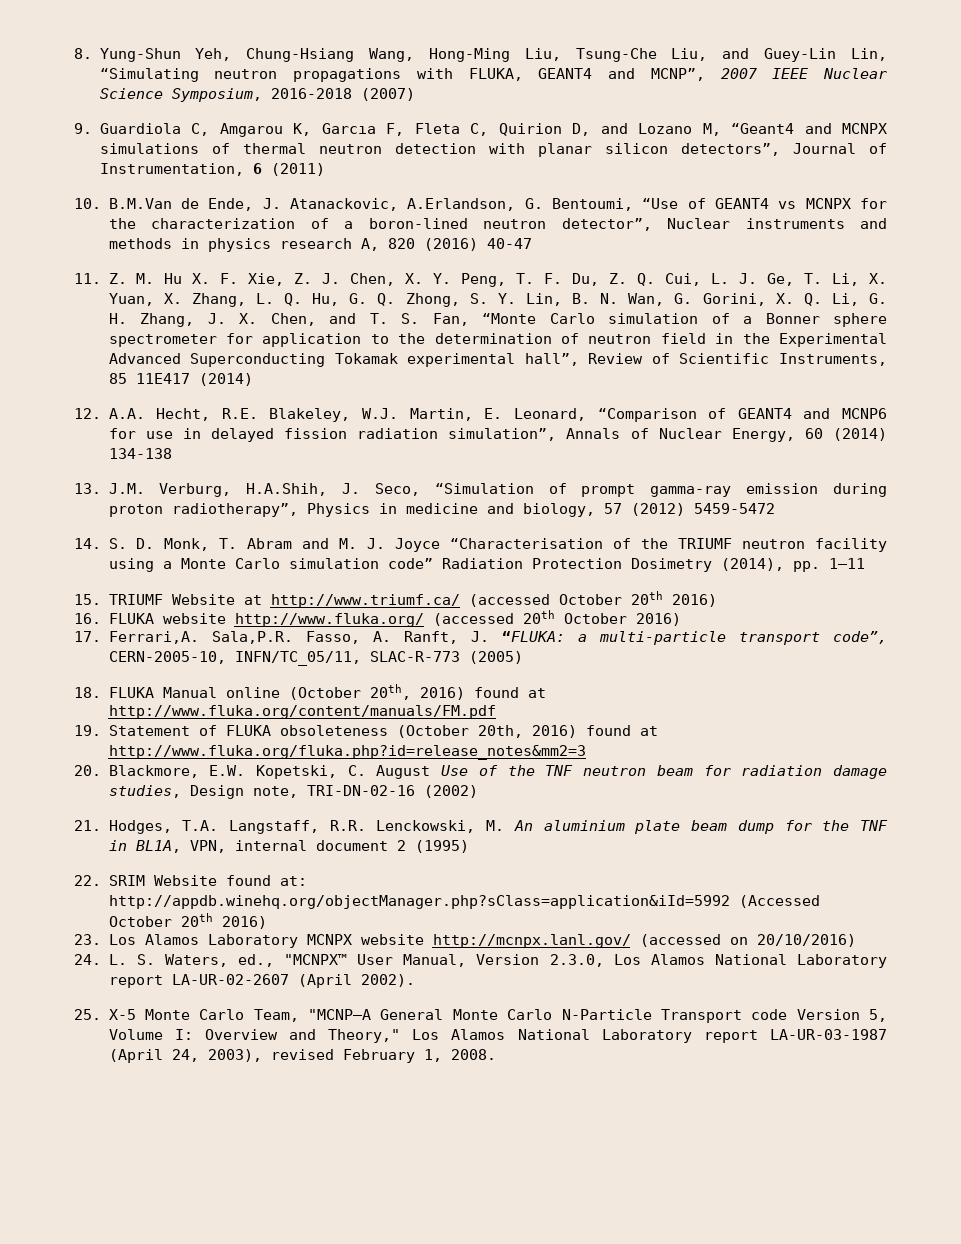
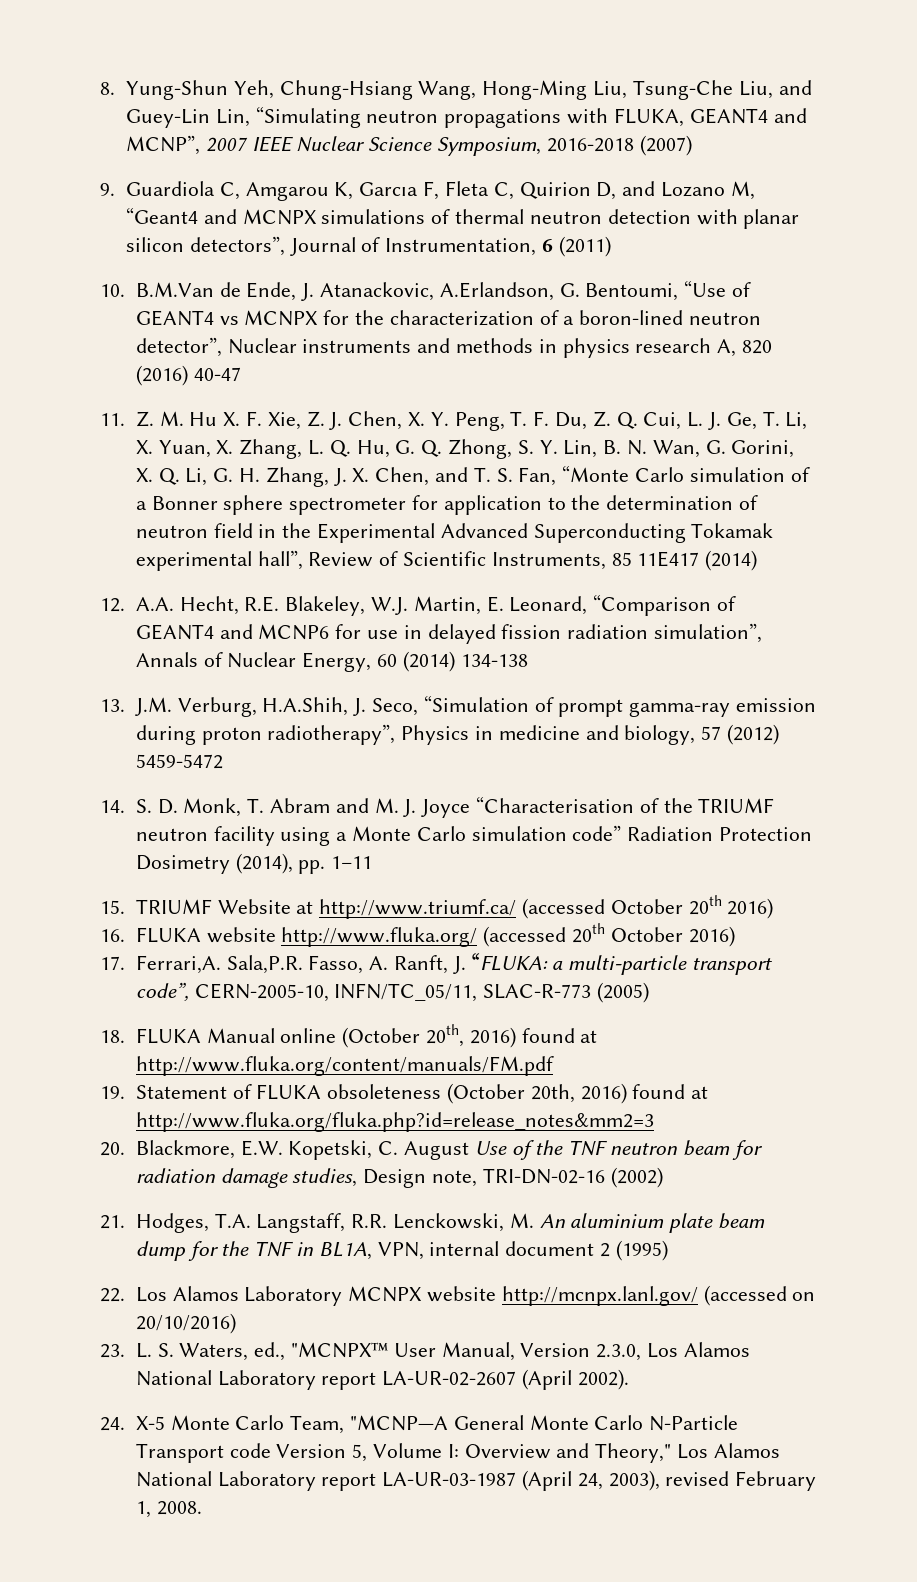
[108,875,307,886] [108,895,820,909] [108,913,267,929] [74,934,101,945] SRIM Website found at: http://appdb.winehq.org/objectManager.php?sClass=application&iId=5992 (Accessed October 20th 2016) // 23. -> (125, 1295) none
[74,954,101,965] 24. -> [100,1344,125,1358] 23.
[74,1009,101,1020] 25. -> [100,1417,125,1431] 24.

